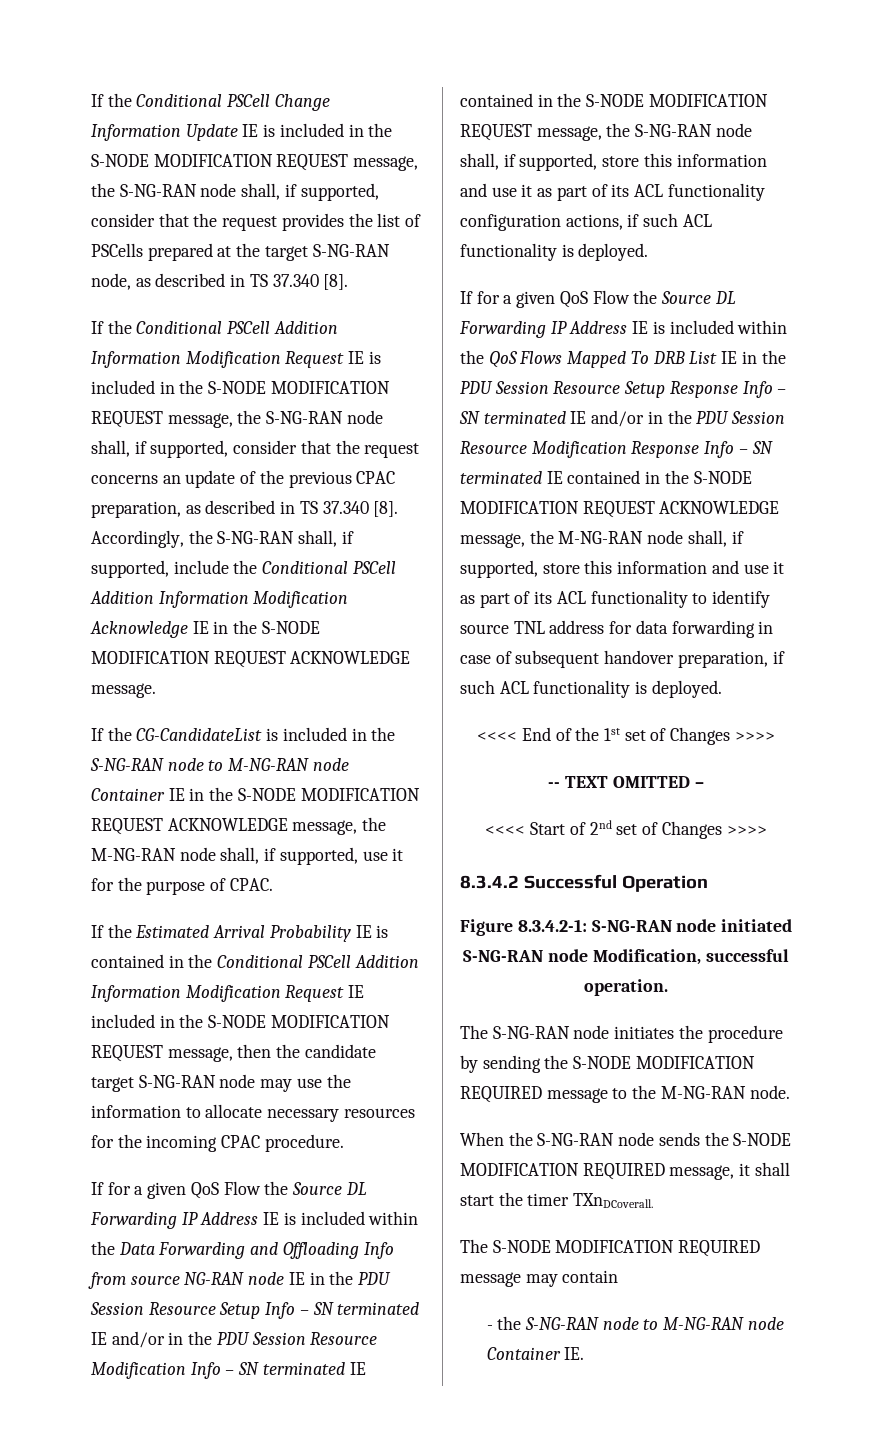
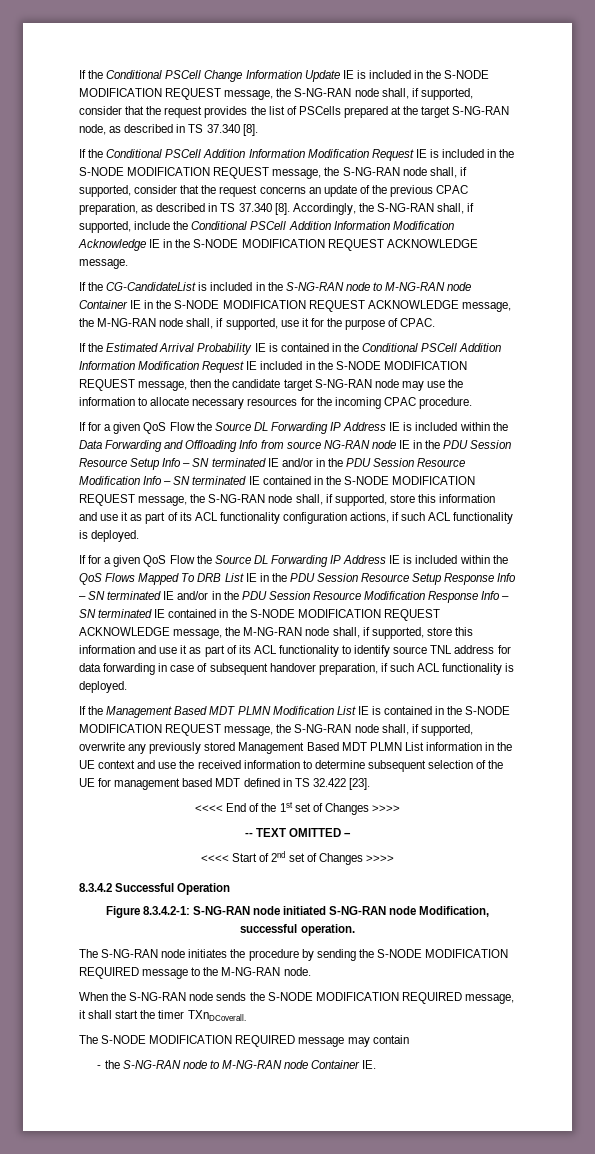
(722, 689) none -> [79,706,511,718] [79,724,473,736] [79,742,513,754] [79,760,504,772] [79,778,370,790] // If the Management Based MDT PLMN Modification List IE is contained in the S-NODE MODIFICATION REQUEST message, the S-NG-RAN node shall, if supported, overwrite any previously stored Management Based MDT PLMN List information in the UE context and use the received information to determine subsequent selection of the UE for management based MDT defined in TS 32.422 [23].

